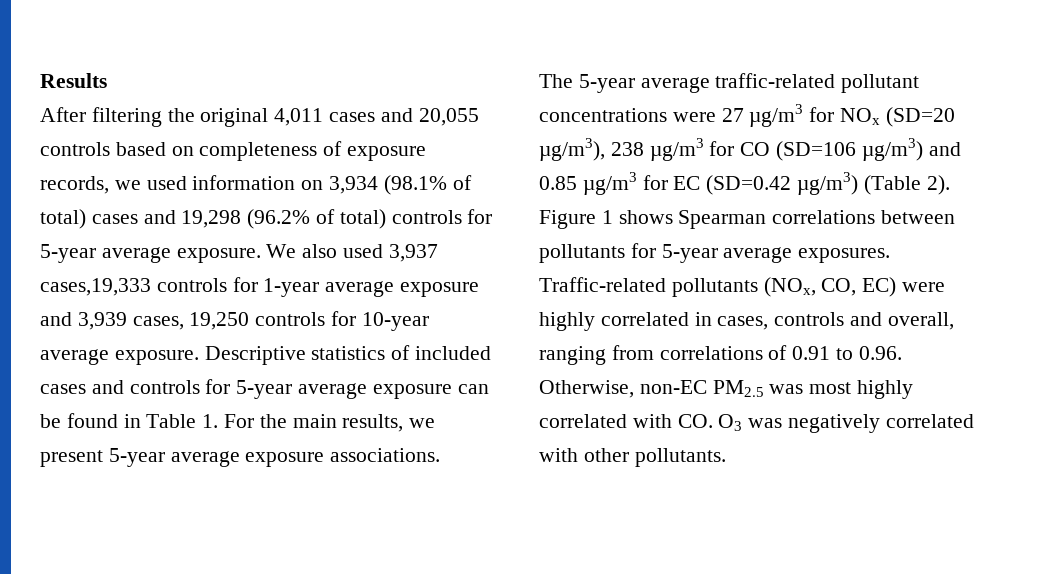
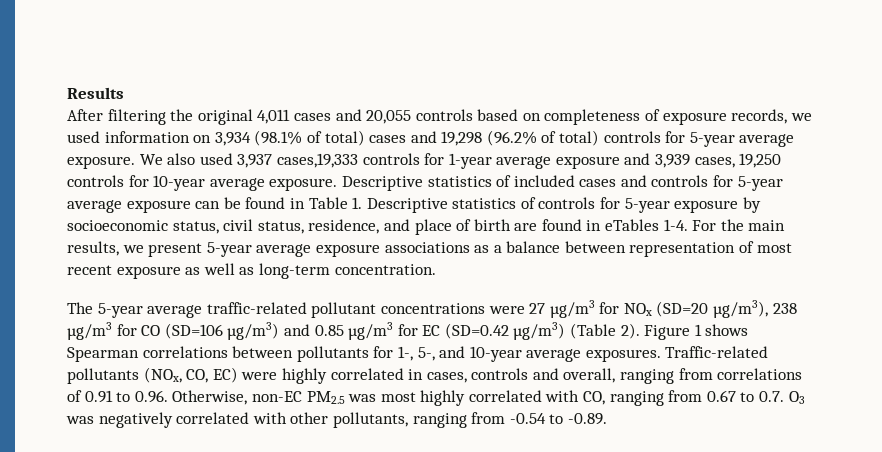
(219, 421) none -> [366,197,761,213] [67,219,688,235] Descriptive statistics of controls for 5-year exposure by socioeconomic status, civil status, residence, and place of birth are found in eTables 1-4.
[330,448,441,462] associations. -> [384,241,792,257] [67,263,436,279] associations as a balance between representation of most recent exposure as well as long-term concentration.
[661,244,718,263] 5-year -> [397,346,522,362] 1-, 5-, and 10-year
[677,414,713,428] CO. -> [583,390,785,406] CO, ranging from 0.67 to 0.7.
[634,448,726,467] pollutants. -> [332,412,607,428] pollutants, ranging from -0.54 to -0.89.

